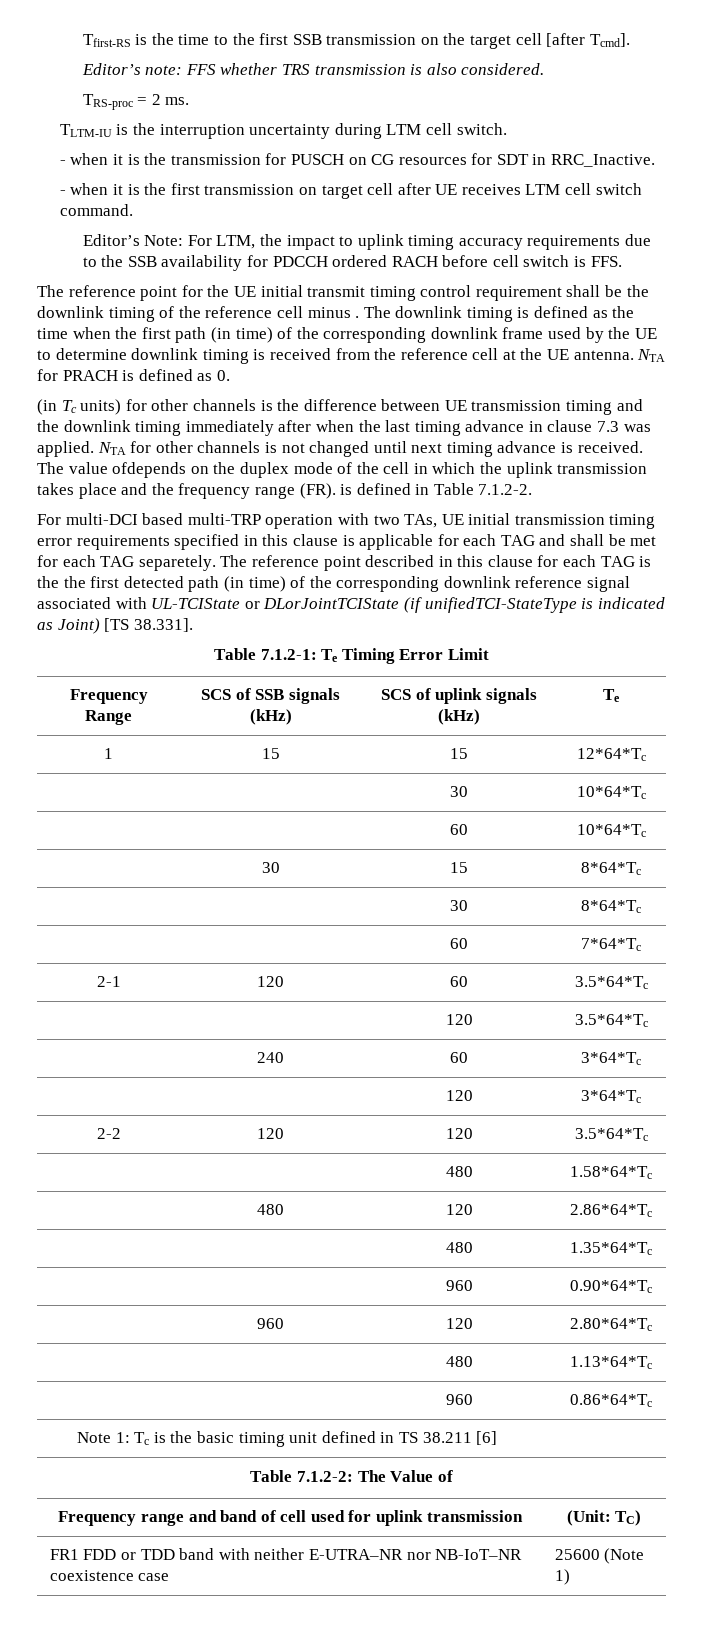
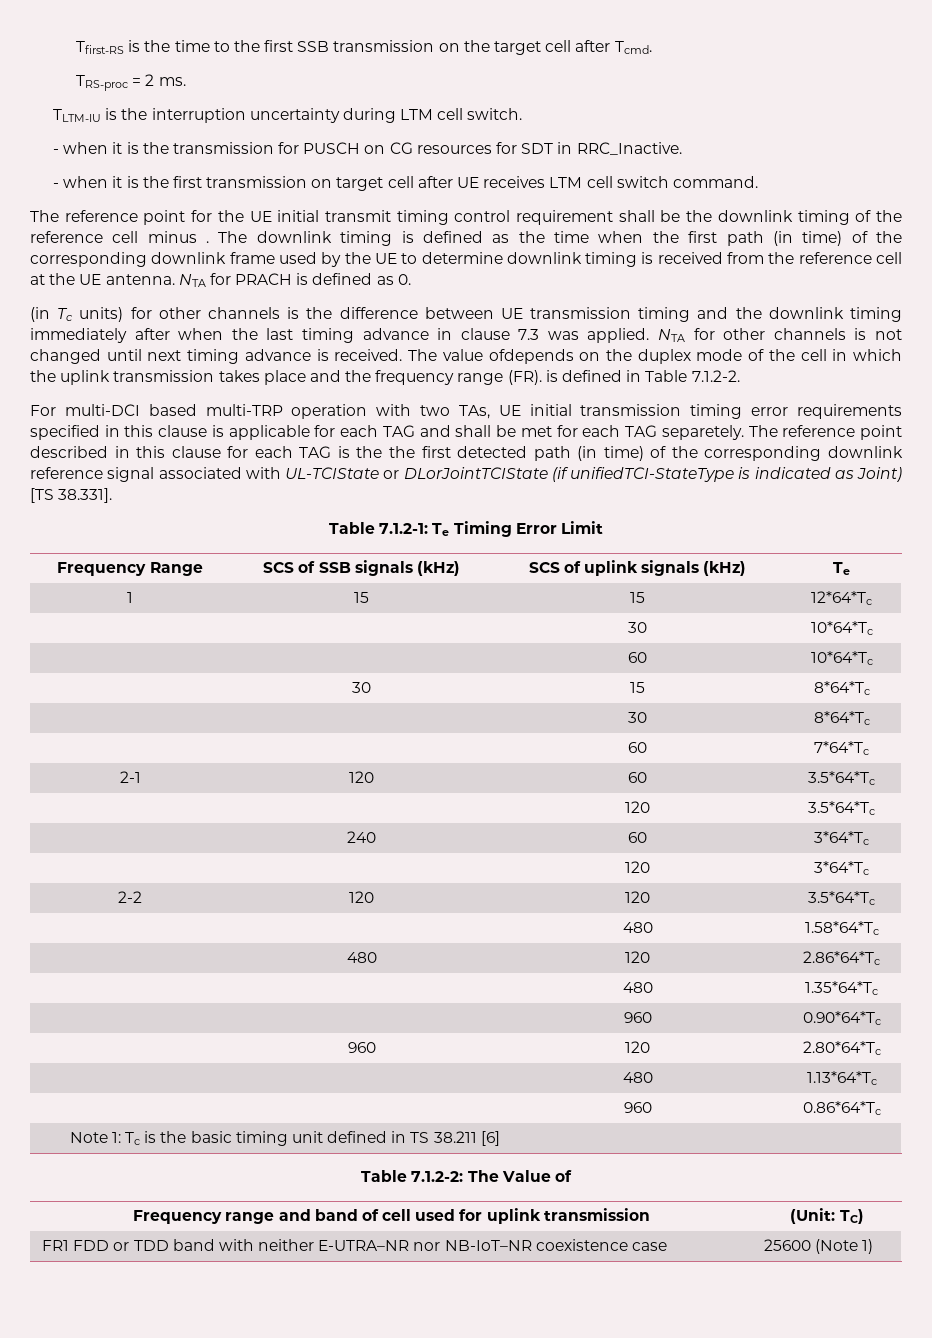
[546,33,630,47] [81,63,545,75] [after Tcmd]. // Editor’s note: FFS whether TRS transmission is also considered. -> [575,40,652,54] after Tcmd.
[82,234,652,250] [82,255,622,271] // Editor’s Note: For LTM, the impact to uplink timing accuracy requirements due to the SSB availability for PDCCH ordered RACH before cell switch is FFS. -> (758, 182) none

